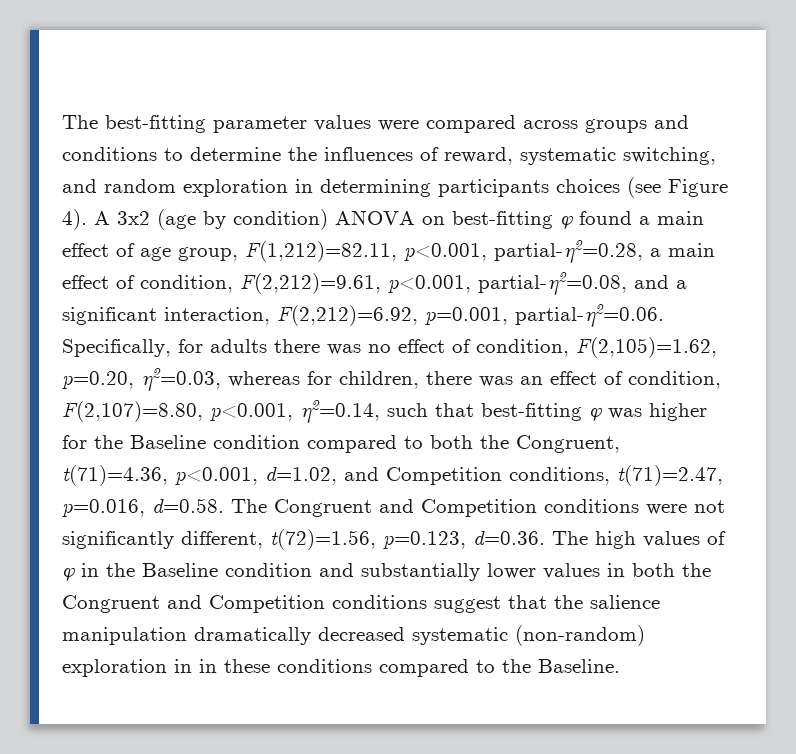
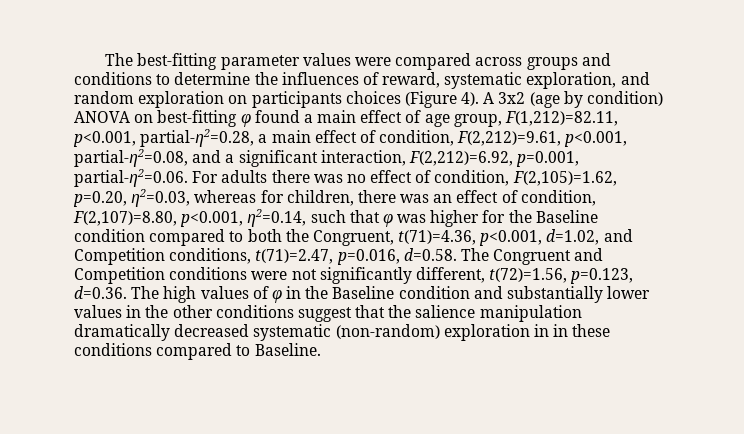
[623,147,716,165] switching, -> [526,72,617,89] exploration,
[295,177,728,198] in determining participants choices (see Figure -> [228,91,457,108] on participants choices (Figure
[62,339,203,357] Specifically, for -> [192,171,219,183] For
[481,403,582,421] best-fitting -> (380, 216) none
[632,563,711,577] [62,595,325,613] both the Congruent and Competition -> [145,305,213,318] the other
[502,659,531,673] the -> (251, 350) none

